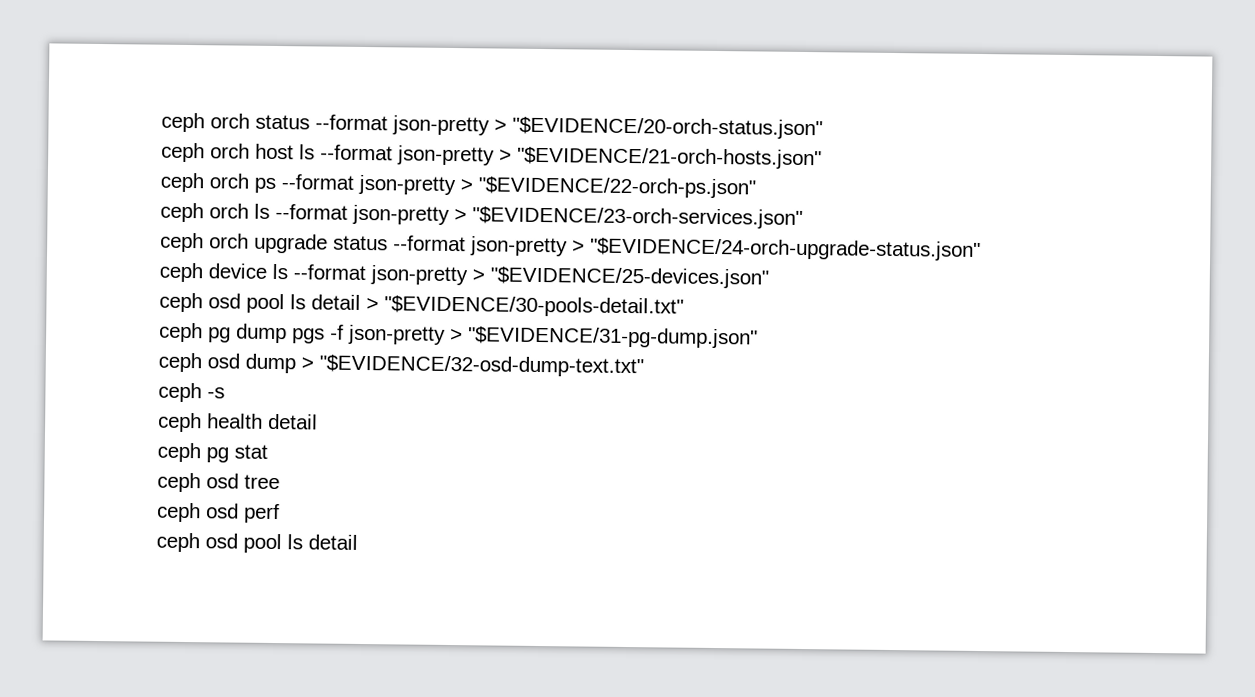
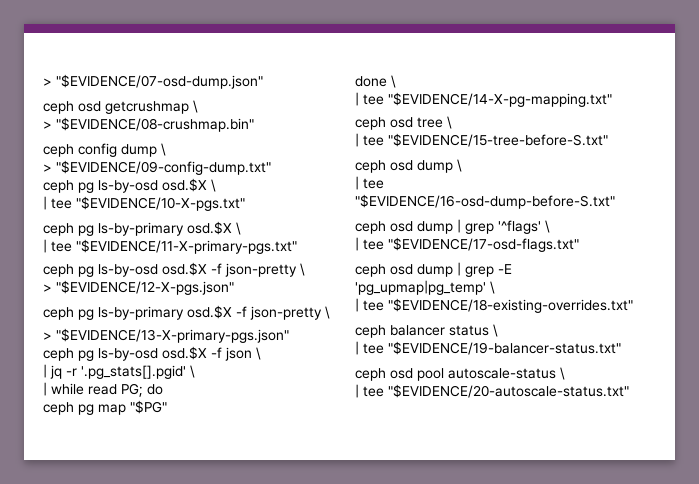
[160,112,823,140] [160,142,822,170] [159,172,756,199] [159,202,803,229] [159,232,981,261] [158,262,769,289] [158,292,684,318] [158,322,758,349] [157,352,644,378] [157,382,225,403] [157,412,318,433] [156,442,268,463] [156,472,280,493] [156,502,280,524] [155,532,358,554] ceph orch status --format json-pretty > "$EVIDENCE/20-orch-status.json" // ceph orch host ls --format json-pretty > "$EVIDENCE/21-orch-hosts.json" // ceph orch ps --format json-pretty > "$EVIDENCE/22-orch-ps.json" // ceph orch ls --format json-pretty > "$EVIDENCE/23-orch-services.json" // ceph orch upgrade status --format json-pretty > "$EVIDENCE/24-orch-upgrade-status.json" // ceph device ls --format json-pretty > "$EVIDENCE/25-devices.json" // ceph osd pool ls detail > "$EVIDENCE/30-pools-detail.txt" // ceph pg dump pgs -f json-pretty > "$EVIDENCE/31-pg-dump.json" // ceph osd dump > "$EVIDENCE/32-osd-dump-text.txt" // ceph -s // ceph health detail // ceph pg stat // ceph osd tree // ceph osd perf // ceph osd pool ls detail -> [43,74,263,89] [43,100,198,114] [43,117,254,132] [43,143,166,157] [43,160,271,175] [43,178,216,193] [43,196,245,211] [43,221,241,236] [43,239,297,254] [43,262,305,277] [43,280,234,295] [43,305,330,320] [43,328,289,343] [43,346,261,361] [43,364,195,379] [43,382,163,397] [43,400,167,415] [355,75,396,88] [355,92,612,107] [355,116,452,130] [355,133,608,147] [355,159,462,173] [355,176,384,190] [355,194,615,209] [355,219,550,234] [355,237,579,252] [355,262,512,277] [355,280,495,295] [355,298,633,313] [355,324,498,338] [355,341,621,355] [355,367,565,381] [355,384,629,398] > "$EVIDENCE/07-osd-dump.json" // ceph osd getcrushmap \ // > "$EVIDENCE/08-crushmap.bin" // ceph config dump \ // > "$EVIDENCE/09-config-dump.txt" // ceph pg ls-by-osd osd.$X \ // | tee "$EVIDENCE/10-X-pgs.txt" // ceph pg ls-by-primary osd.$X \ // | tee "$EVIDENCE/11-X-primary-pgs.txt" // ceph pg ls-by-osd osd.$X -f json-pretty \ // > "$EVIDENCE/12-X-pgs.json" // ceph pg ls-by-primary osd.$X -f json-pretty \ // > "$EVIDENCE/13-X-primary-pgs.json" // ceph pg ls-by-osd osd.$X -f json \ // | jq -r '.pg_stats[].pgid' \ // | while read PG; do // ceph pg map "$PG" // done \ // | tee "$EVIDENCE/14-X-pg-mapping.txt" // ceph osd tree \ // | tee "$EVIDENCE/15-tree-before-S.txt" // ceph osd dump \ // | tee "$EVIDENCE/16-osd-dump-before-S.txt" // ceph osd dump | grep '^flags' \ // | tee "$EVIDENCE/17-osd-flags.txt" // ceph osd dump | grep -E 'pg_upmap|pg_temp' \ // | tee "$EVIDENCE/18-existing-overrides.txt" // ceph balancer status \ // | tee "$EVIDENCE/19-balancer-status.txt" // ceph osd pool autoscale-status \ // | tee "$EVIDENCE/20-autoscale-status.txt"

